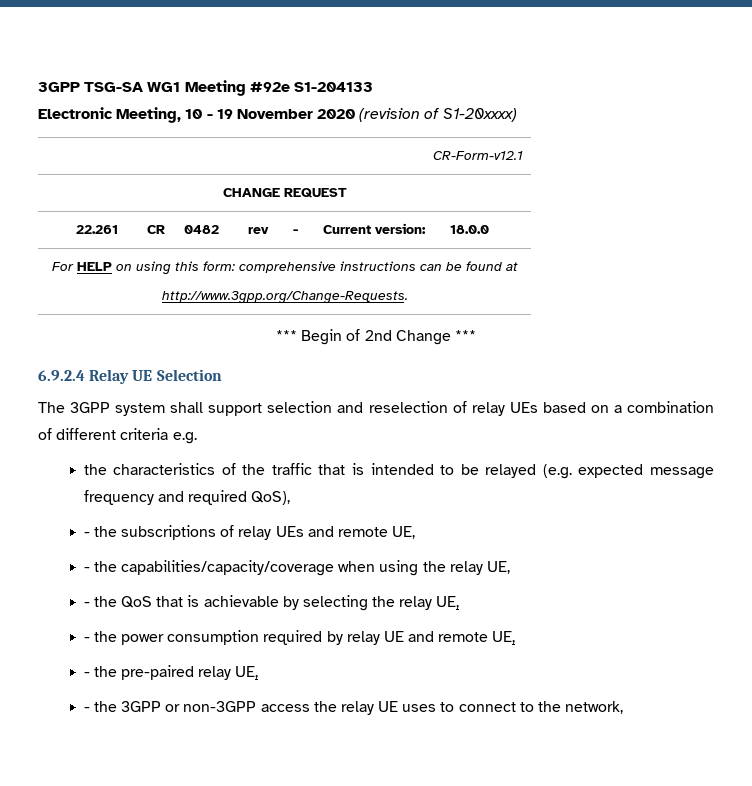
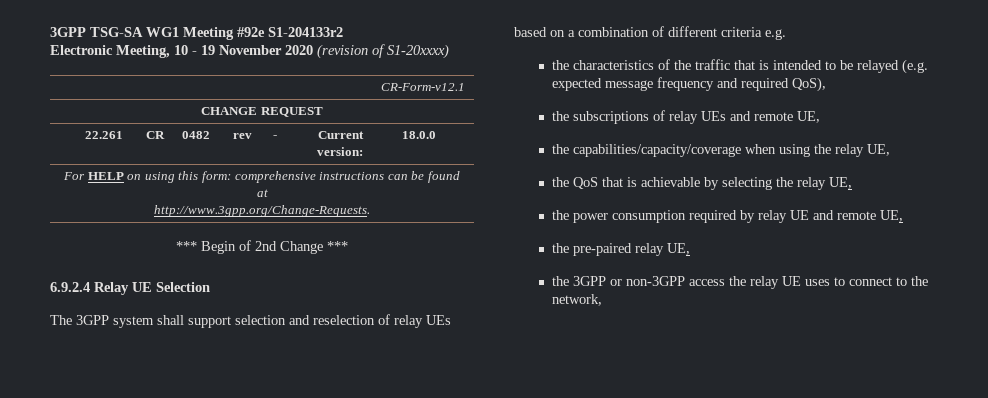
[293,82,373,92] S1-204133 -> [268,27,343,37] S1-204133r2
[83,532,90,537] - -> (827, 84) none
[83,567,90,572] - -> (821, 117) none
[83,602,90,607] - -> (891, 150) none
[83,637,90,642] - -> (853, 183) none
[83,672,90,677] - -> (904, 216) none
[83,707,90,712] - -> (691, 249) none

